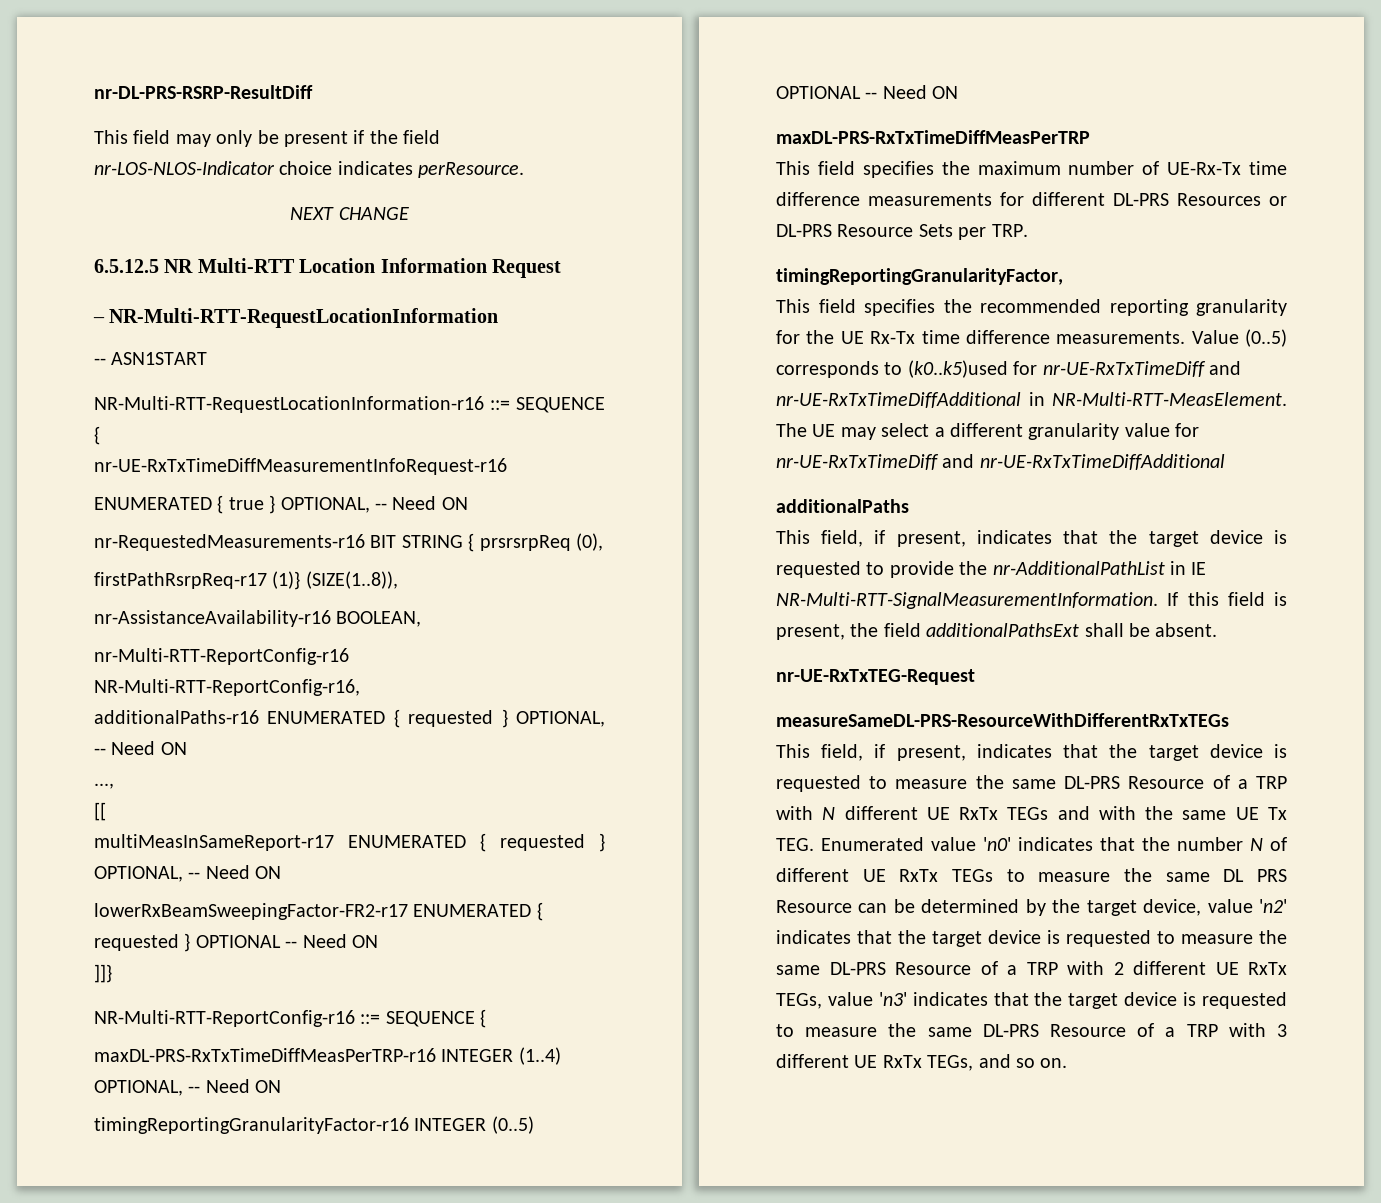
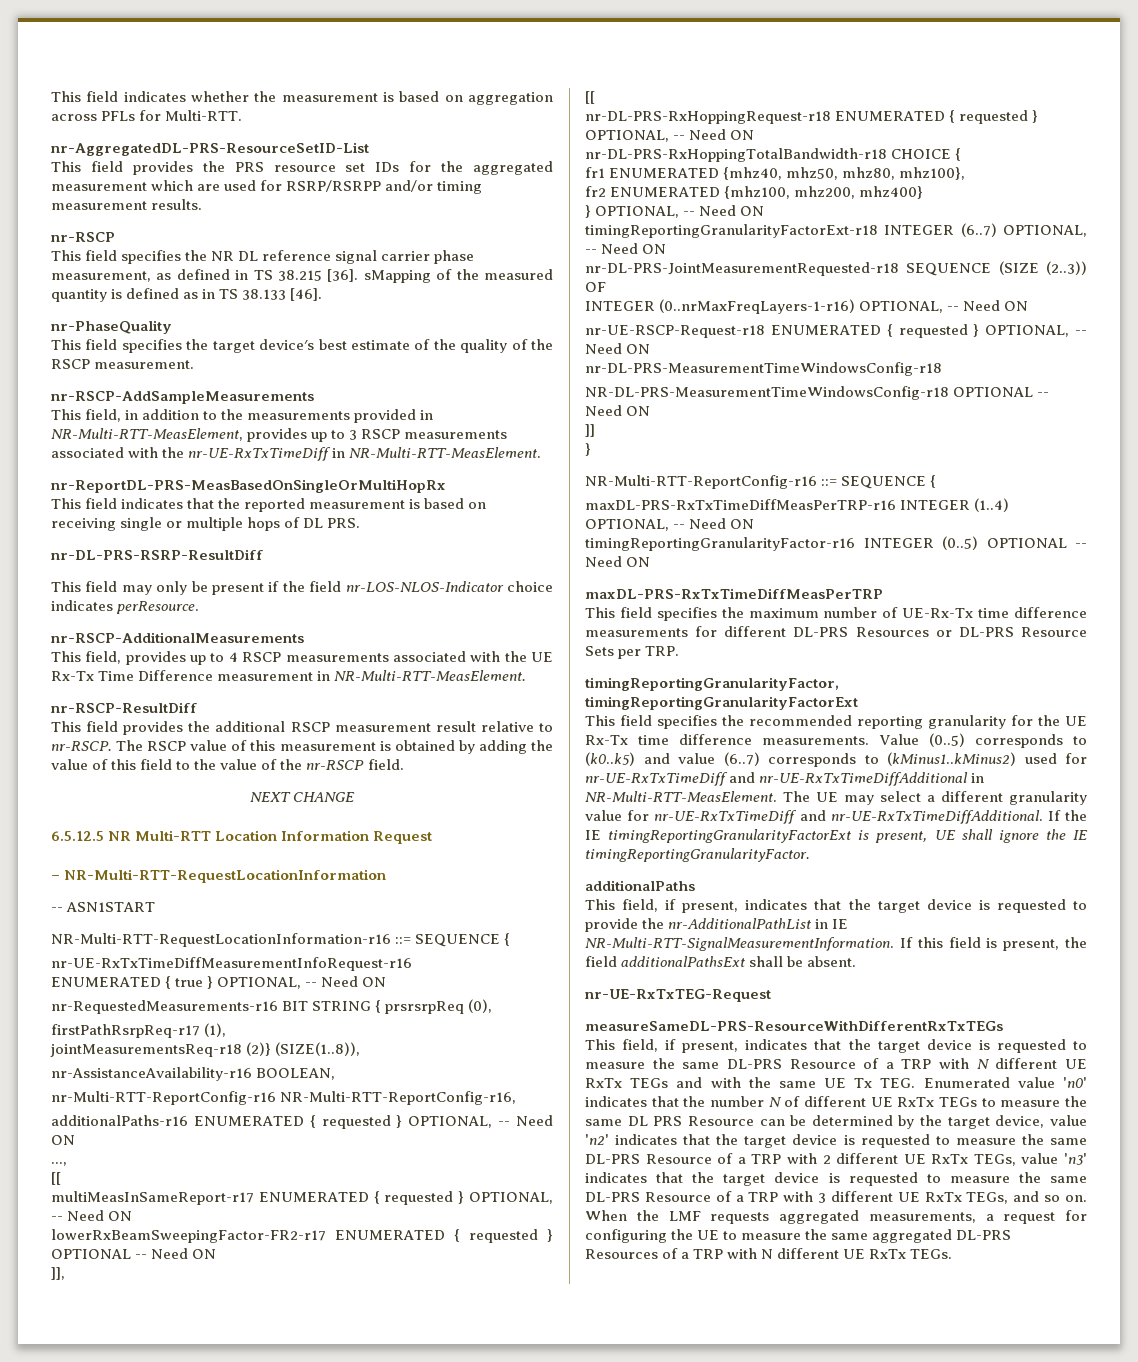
(94, 92) none -> [51,91,553,105] [51,110,243,121] [51,142,369,156] [51,161,553,175] [51,180,483,194] [51,199,203,210] [51,232,115,242] [51,250,475,264] [51,269,553,283] [51,288,323,302] [51,320,172,334] [51,339,554,353] [51,359,195,369] [51,391,314,404] [51,409,434,423] [51,428,508,442] [51,447,542,461] [51,479,446,493] [51,498,487,512] [51,517,361,531] This field indicates whether the measurement is based on aggregation across PFLs for Multi-RTT. // nr-AggregatedDL-PRS-ResourceSetID-List // This field provides the PRS resource set IDs for the aggregated measurement which are used for RSRP/RSRPP and/or timing measurement results. // nr-RSCP // This field specifies the NR DL reference signal carrier phase measurement, as defined in TS 38.215 [36]. sMapping of the measured quantity is defined as in TS 38.133 [46]. // nr-PhaseQuality // This field specifies the target device′s best estimate of the quality of the RSCP measurement. // nr-RSCP-AddSampleMeasurements // This field, in addition to the measurements provided in NR-Multi-RTT-MeasElement, provides up to 3 RSCP measurements associated with the nr-UE-RxTxTimeDiff in NR-Multi-RTT-MeasElement. // nr-ReportDL-PRS-MeasBasedOnSingleOrMultiHopRx // This field indicates that the reported measurement is based on receiving single or multiple hops of DL PRS. //
(525, 170) none -> [51,632,304,643] [51,651,554,665] [51,670,527,681] [51,702,197,713] [51,721,553,735] [51,740,553,754] [51,759,404,770] // nr-RSCP-AdditionalMeasurements // This field, provides up to 4 RSCP measurements associated with the UE Rx-Tx Time Difference measurement in NR-Multi-RTT-MeasElement. // nr-RSCP-ResultDiff // This field provides the additional RSCP measurement result relative to nr-RSCP. The RSCP value of this measurement is obtained by adding the value of this field to the value of the nr-RSCP field.
[272,571,301,590] (1)} -> [204,1023,227,1037] [50,1042,272,1057] (1), // jointMeasurementsReq-r18 (2)}
[94,964,112,983] ]]} -> [51,1267,65,1280] [585,91,595,104] [585,110,1039,124] [585,129,755,142] [585,148,962,162] [585,167,966,180] [585,186,924,199] [585,205,765,218] [585,223,1087,238] [585,243,667,254] [585,261,1087,276] [585,282,606,292] [585,299,1029,314] [585,324,1087,338] [585,343,651,354] [585,362,942,376] [585,386,1050,400] [585,405,651,416] [585,424,595,437] [585,443,591,456] ]], // [[ // nr-DL-PRS-RxHoppingRequest-r18 ENUMERATED { requested } OPTIONAL, -- Need ON // nr-DL-PRS-RxHoppingTotalBandwidth-r18 CHOICE { // fr1 ENUMERATED {mhz40, mhz50, mhz80, mhz100}, // fr2 ENUMERATED {mhz100, mhz200, mhz400} // } OPTIONAL, -- Need ON // timingReportingGranularityFactorExt-r18 INTEGER (6..7) OPTIONAL, -- Need ON // nr-DL-PRS-JointMeasurementRequested-r18 SEQUENCE (SIZE (2..3)) OF // INTEGER (0..nrMaxFreqLayers-1-r16) OPTIONAL, -- Need ON // nr-UE-RSCP-Request-r18 ENUMERATED { requested } OPTIONAL, -- Need ON // nr-DL-PRS-MeasurementTimeWindowsConfig-r18 // NR-DL-PRS-MeasurementTimeWindowsConfig-r18 OPTIONAL -- Need ON // ]] // }
(1063, 276) none -> [585,696,858,710] timingReportingGranularityFactorExt
[907,360,1008,378] (k0..k5)used -> [585,752,1057,767] (k0..k5) and value (6..7) corresponds to (kMinus1..kMinus2) used
[979,454,1225,470] nr-UE-RxTxTimeDiffAdditional -> [830,810,1087,824] [585,829,1088,843] [585,848,810,862] nr-UE-RxTxTimeDiffAdditional. If the IE timingReportingGranularityFactorExt is present, UE shall ignore the IE timingReportingGranularityFactor.
(1068, 1063) none -> [585,1210,1087,1224] [585,1229,1012,1243] [585,1248,953,1259] When the LMF requests aggregated measurements, a request for configuring the UE to measure the same aggregated DL-PRS Resources of a TRP with N different UE RxTx TEGs.

